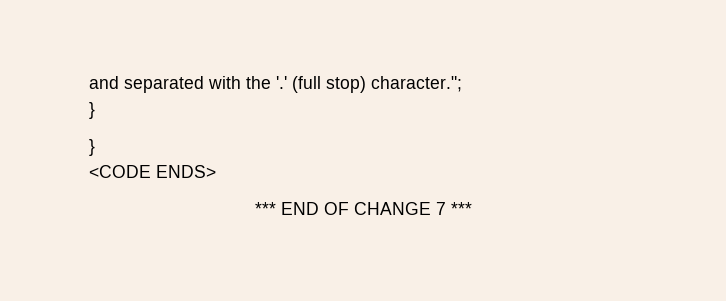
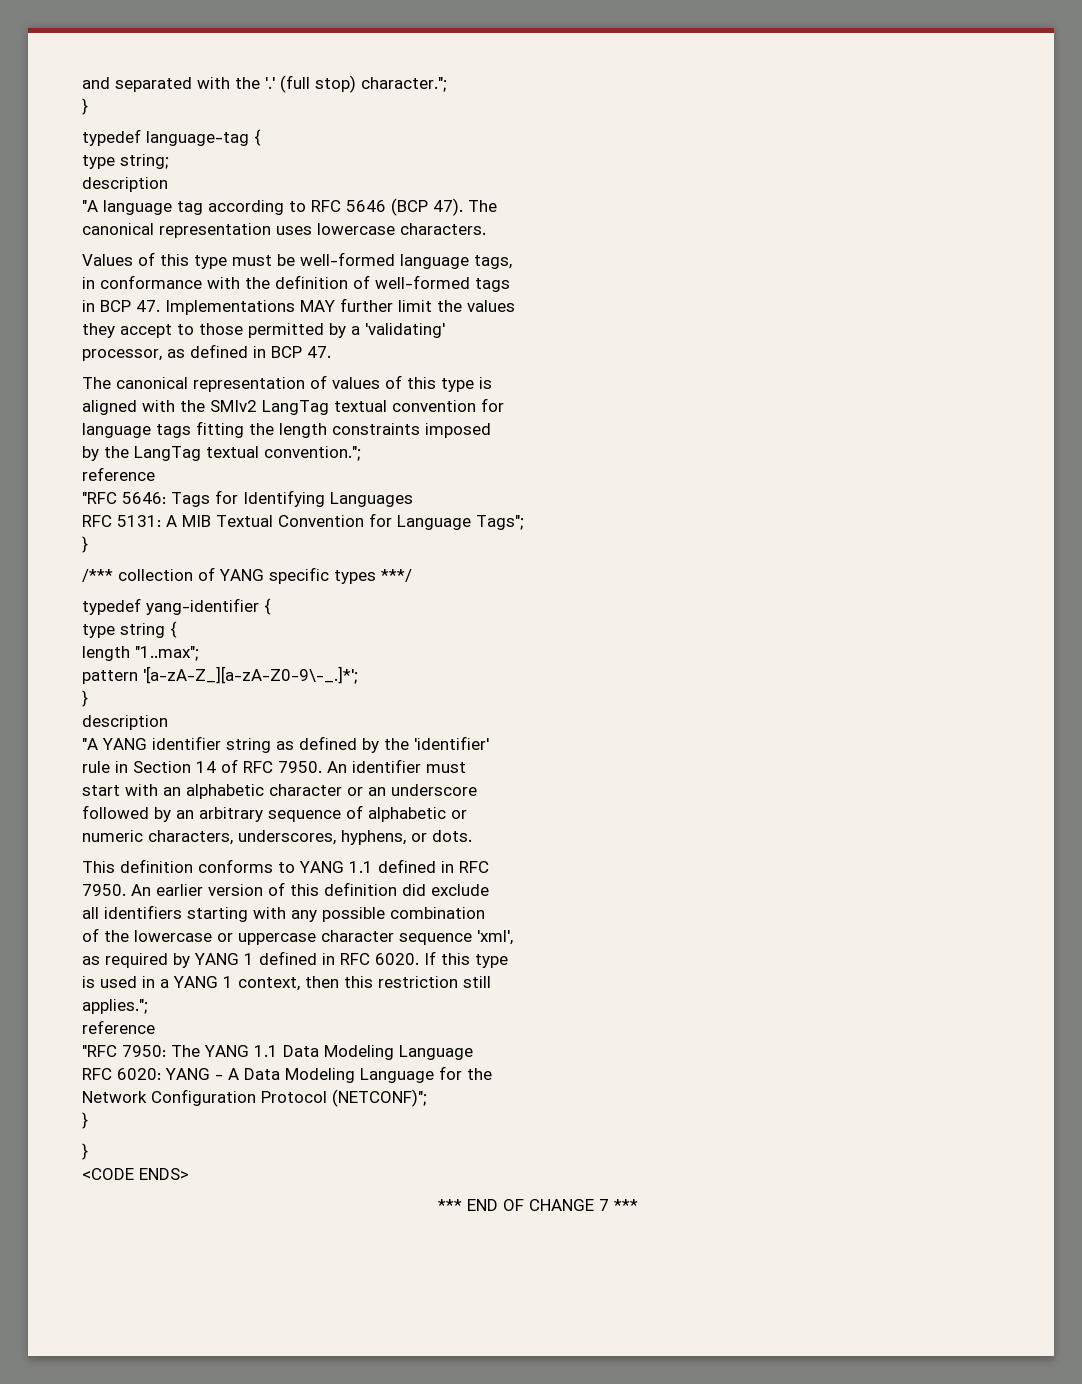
(95, 110) none -> [82,129,261,146] [82,154,169,169] [82,177,168,192] [82,198,497,216] [82,223,486,238] [82,252,512,269] [82,275,510,292] [82,298,515,315] [82,323,445,338] [82,344,331,361] [82,375,492,392] [82,398,504,415] [82,421,491,438] [82,446,361,461] [82,467,155,481] [82,490,413,507] [82,513,524,530] [82,536,88,553] [82,567,412,584] [82,598,271,615] [82,621,177,638] [82,646,199,661] [82,666,358,684] [82,690,88,707] [82,715,168,730] [82,736,489,753] [82,759,466,773] [82,784,477,799] [82,805,467,822] [82,830,472,845] [82,859,489,873] [82,882,489,896] [82,905,485,922] [82,928,513,945] [82,951,508,968] [82,976,491,991] [82,999,148,1014] [82,1020,155,1034] [82,1045,473,1060] [82,1066,492,1083] [82,1089,427,1107] [82,1112,88,1129] // typedef language-tag { // type string; // description // "A language tag according to RFC 5646 (BCP 47). The // canonical representation uses lowercase characters. // Values of this type must be well-formed language tags, // in conformance with the definition of well-formed tags // in BCP 47. Implementations MAY further limit the values // they accept to those permitted by a 'validating' // processor, as defined in BCP 47. // The canonical representation of values of this type is // aligned with the SMIv2 LangTag textual convention for // language tags fitting the length constraints imposed // by the LangTag textual convention."; // reference // "RFC 5646: Tags for Identifying Languages // RFC 5131: A MIB Textual Convention for Language Tags"; // } // /*** collection of YANG specific types ***/ // typedef yang-identifier { // type string { // length "1..max"; // pattern '[a-zA-Z_][a-zA-Z0-9\-_.]*'; // } // description // "A YANG identifier string as defined by the 'identifier' // rule in Section 14 of RFC 7950. An identifier must // start with an alphabetic character or an underscore // followed by an arbitrary sequence of alphabetic or // numeric characters, underscores, hyphens, or dots. // This definition conforms to YANG 1.1 defined in RFC // 7950. An earlier version of this definition did exclude // all identifiers starting with any possible combination // of the lowercase or uppercase character sequence 'xml', // as required by YANG 1 defined in RFC 6020. If this type // is used in a YANG 1 context, then this restriction still // applies."; // reference // "RFC 7950: The YANG 1.1 Data Modeling Language // RFC 6020: YANG - A Data Modeling Language for the // Network Configuration Protocol (NETCONF)"; // }

